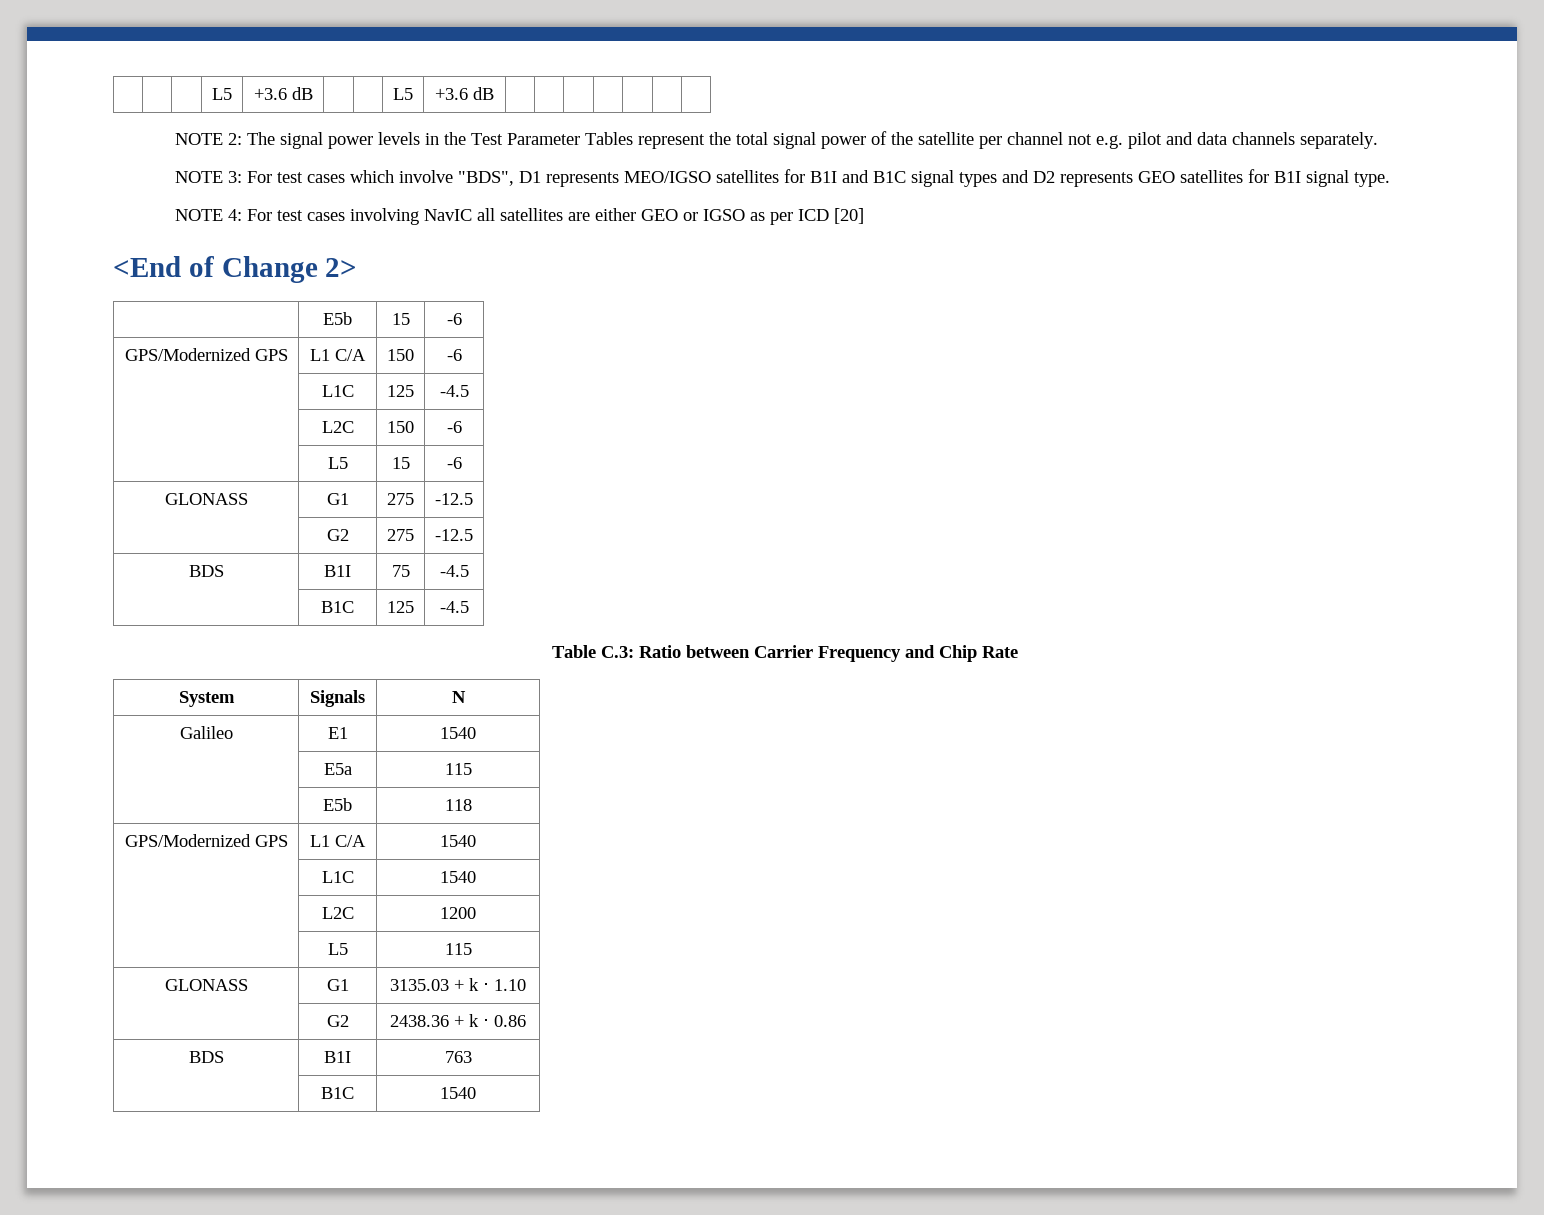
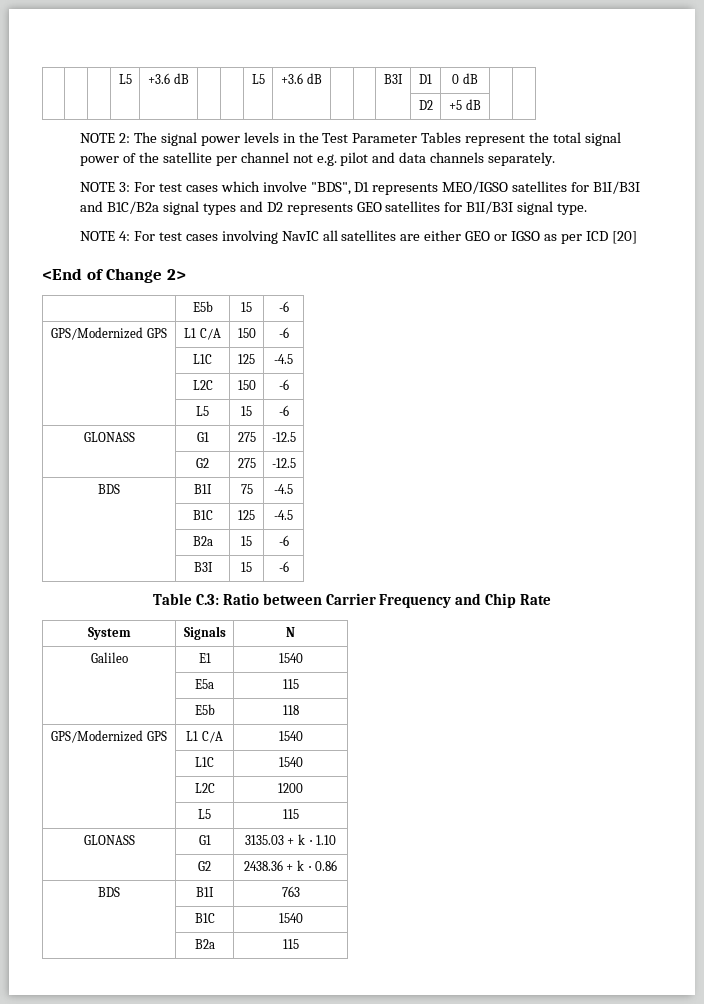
(495, 93) | | -> [384,74,403,84] [419,74,432,84] [452,73,478,84] [418,100,433,110] [449,99,481,110] B3I | D1 | 0 dB | | // | | | | | | | | | | | | D2 | +5 dB
[810,170,907,183] B1I and B1C -> [593,181,641,194] [80,201,160,214] B1I/B3I and B1C/B2a
[1274,171,1302,183] B1I -> [466,201,514,214] B1I/B3I
(469, 607) none -> [192,536,213,546] [241,536,252,546] [278,535,289,546] [193,562,213,572] [241,562,252,572] [278,561,289,572] // | B2a | 15 | -6 // | B3I | 15 | -6
(477, 1093) none -> [194,939,215,949] [282,939,299,949] // | B2a | 115

